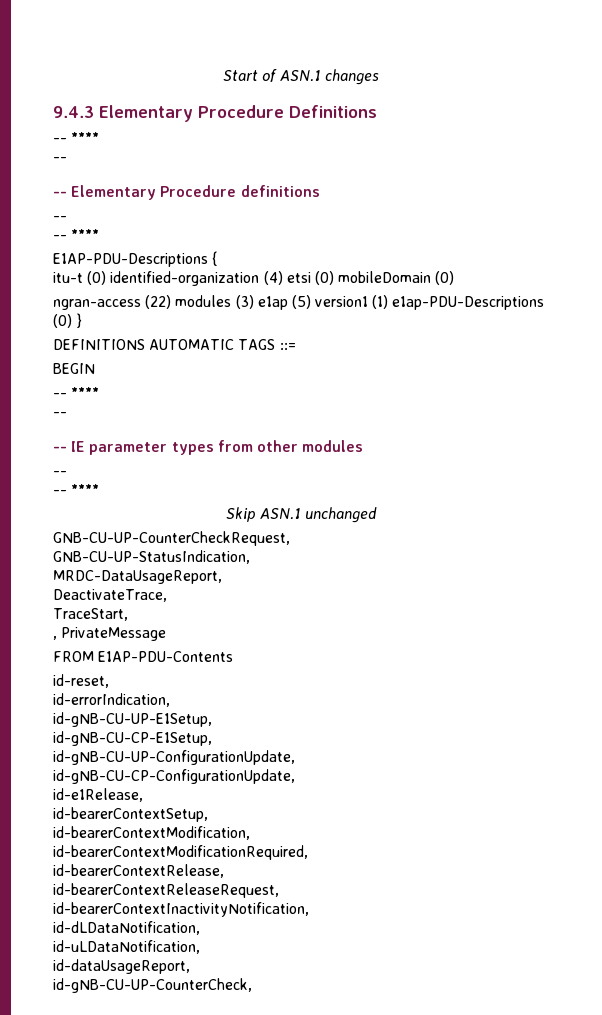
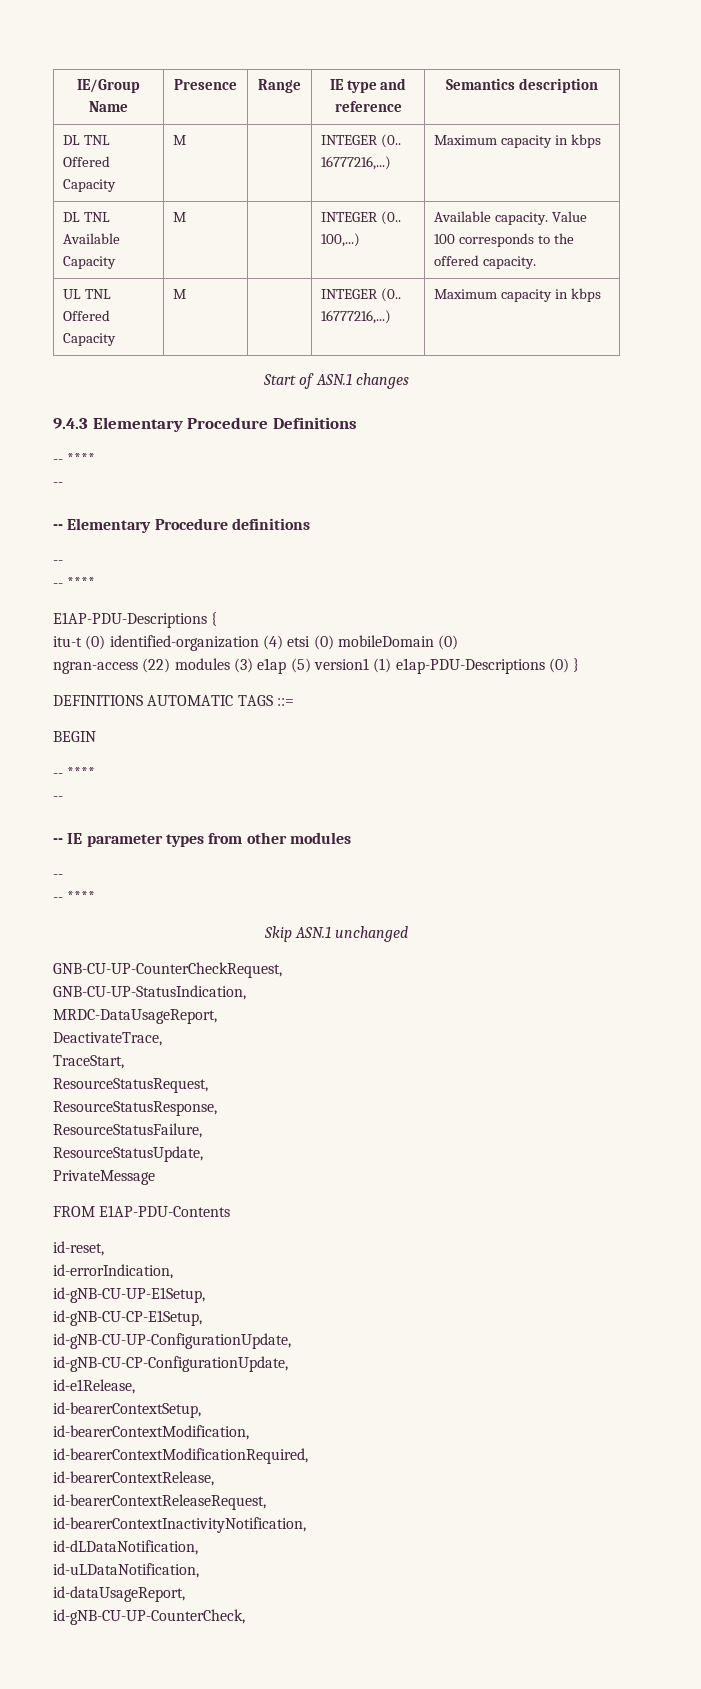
(223, 75) none -> [77,79,140,93] [89,101,128,112] [174,79,237,90] [258,79,301,93] [329,78,407,93] [334,101,402,112] [446,78,598,93] [63,135,111,145] [63,156,111,167] [63,179,117,192] [173,135,187,145] [321,134,402,148] [321,156,392,170] [434,134,601,148] [63,212,111,222] [63,233,121,244] [63,256,117,269] [173,212,187,222] [321,211,402,225] [321,233,361,247] [434,211,587,225] [434,233,574,247] [434,255,537,269] [63,289,112,299] [63,310,111,321] [63,333,117,346] [173,289,187,299] [321,288,402,302] [321,310,392,324] [434,288,601,302] IE/Group Name | Presence | Range | IE type and reference | Semantics description // DL TNL Offered Capacity | M | | INTEGER (0.. 16777216,...) | Maximum capacity in kbps // DL TNL Available Capacity | M | | INTEGER (0.. 100,...) | Available capacity. Value 100 corresponds to the offered capacity. // UL TNL Offered Capacity | M | | INTEGER (0.. 16777216,...) | Maximum capacity in kbps //
[53,636,57,640] , -> [53,1078,208,1093] [53,1101,217,1116] [53,1123,202,1138] [53,1146,203,1162] ResourceStatusRequest, // ResourceStatusResponse, // ResourceStatusFailure, // ResourceStatusUpdate, //

